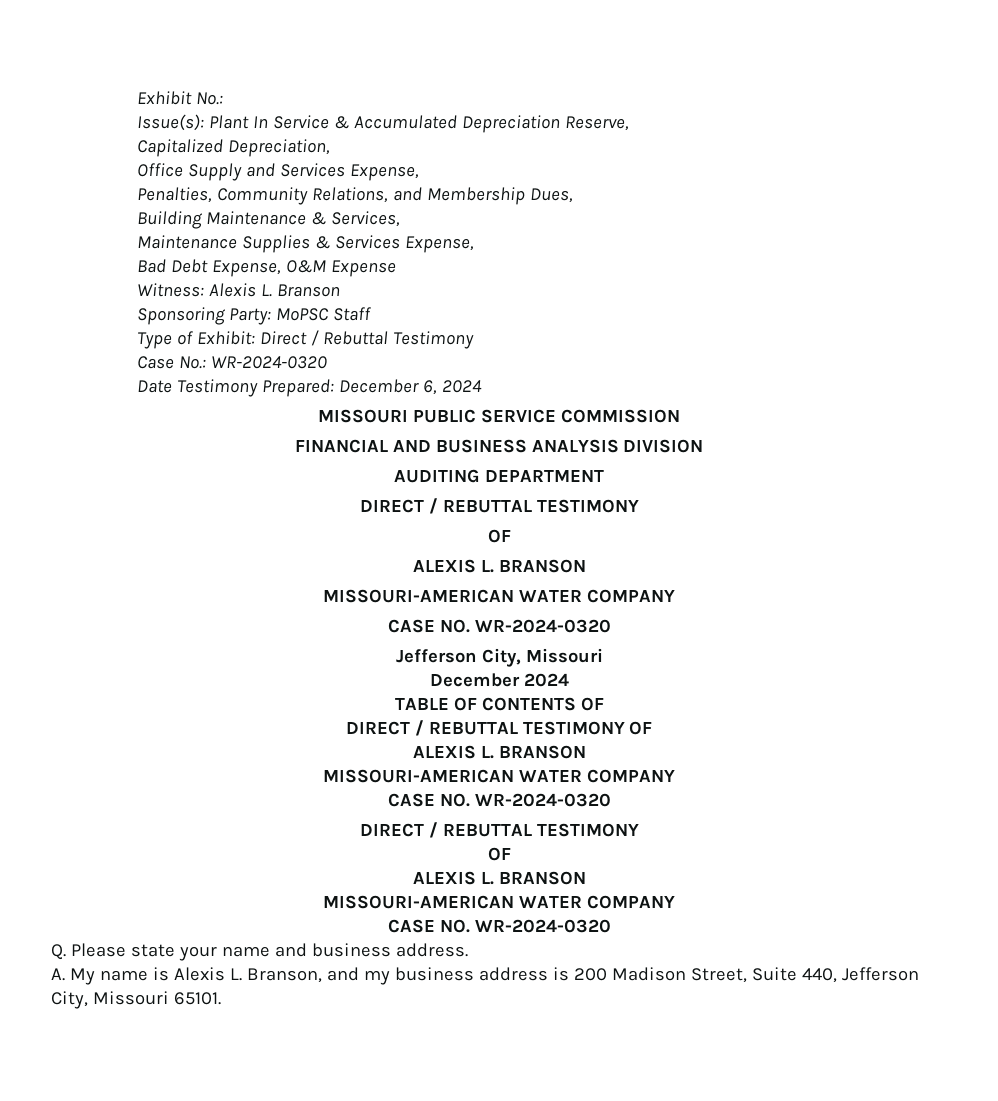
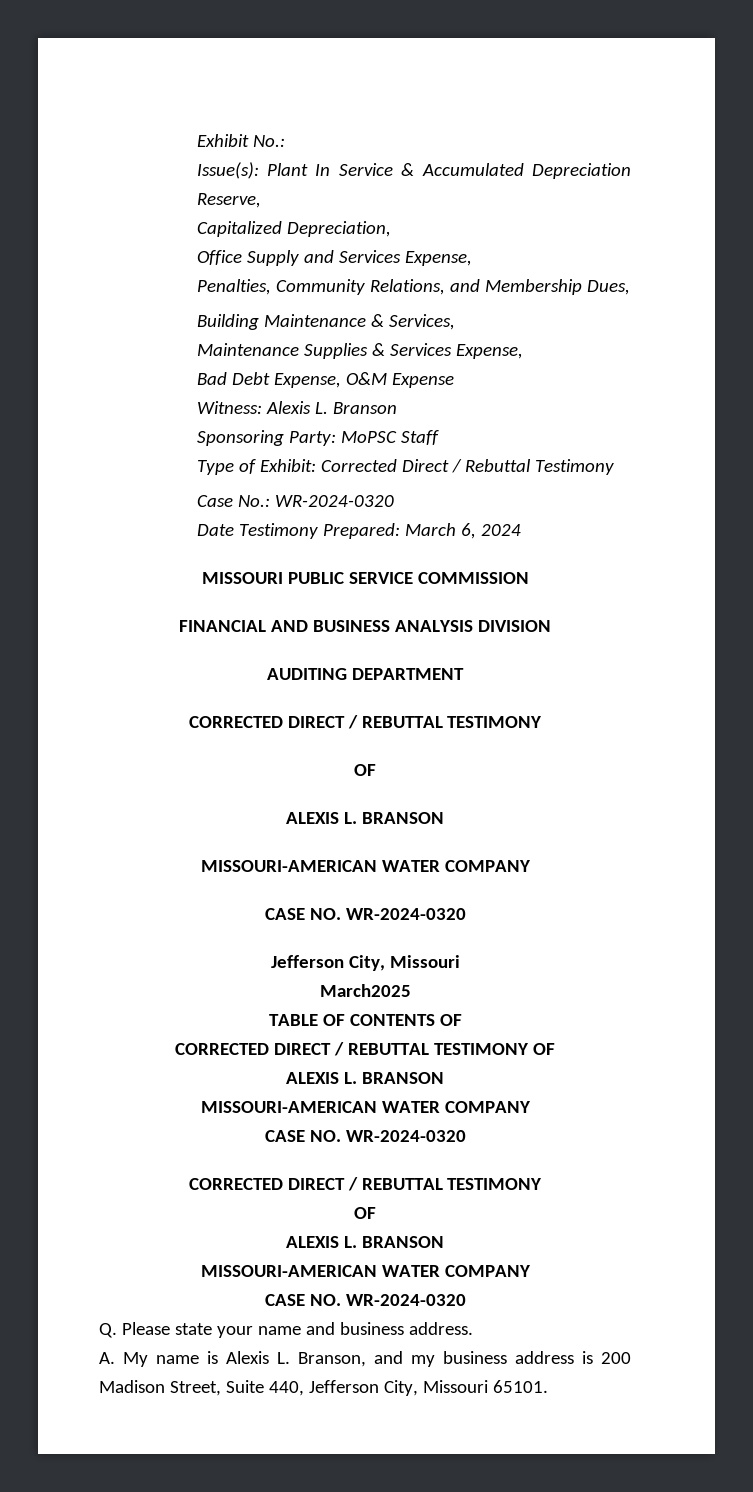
(256, 338) none -> [320,459,397,472] Corrected
[339,379,420,393] December -> [404,523,456,536] March
(604, 476) none -> [188,716,283,728] CORRECTED
[429,673,569,687] December 2024 -> [319,984,411,997] March2025
(604, 704) none -> [175,1043,270,1055] CORRECTED
(611, 800) none -> [188,1178,283,1190] CORRECTED

